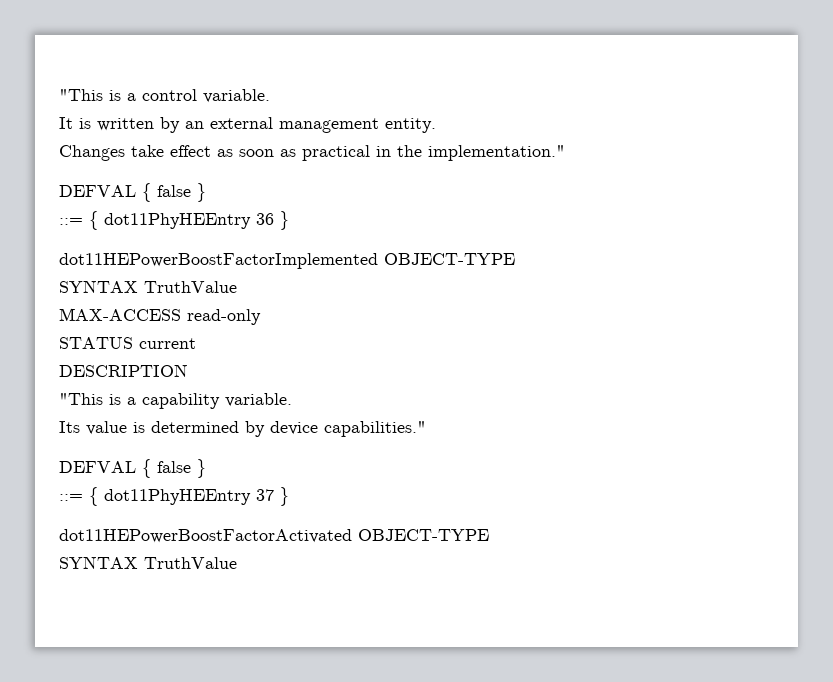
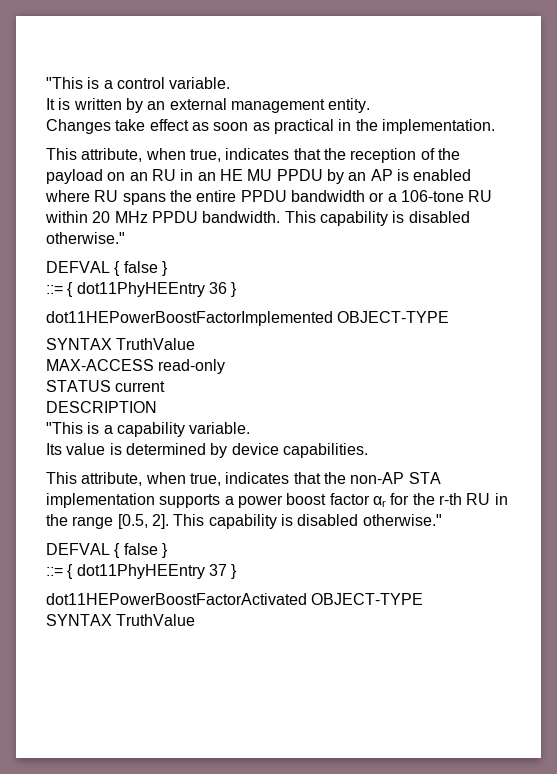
[428,145,565,161] implementation." -> [381,119,495,134] [46,148,460,163] [46,169,472,184] [45,190,493,205] [45,211,470,226] [46,232,125,244] implementation. // This attribute, when true, indicates that the reception of the payload on an RU in an HE MU PPDU by an AP is enabled where RU spans the entire PPDU bandwidth or a 106-tone RU within 20 MHz PPDU bandwidth. This capability is disabled otherwise."
[324,421,426,437] capabilities." -> [282,443,368,458] [46,472,441,486] [46,493,508,508] [46,514,442,529] capabilities. // This attribute, when true, indicates that the non-AP STA implementation supports a power boost factor αr for the r-th RU in the range [0.5, 2]. This capability is disabled otherwise."

